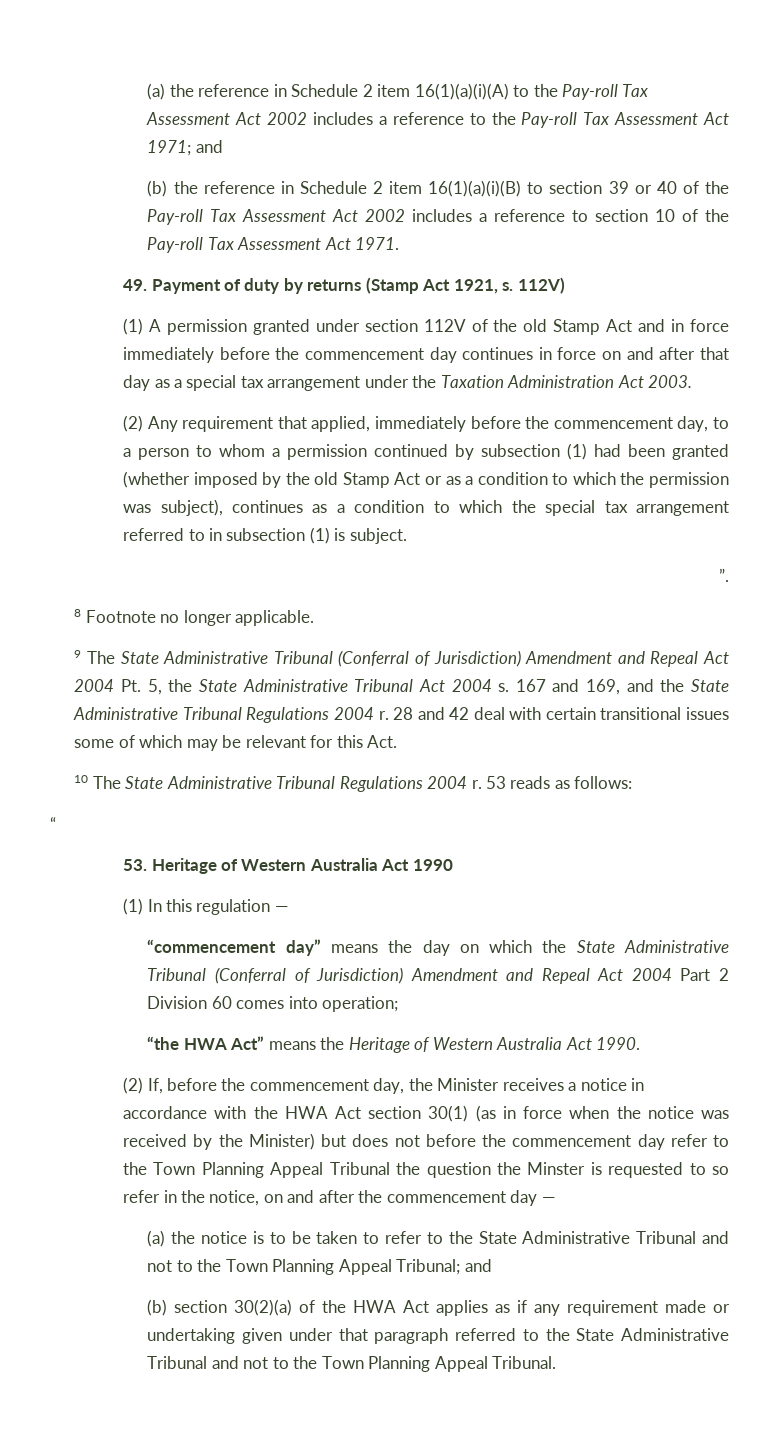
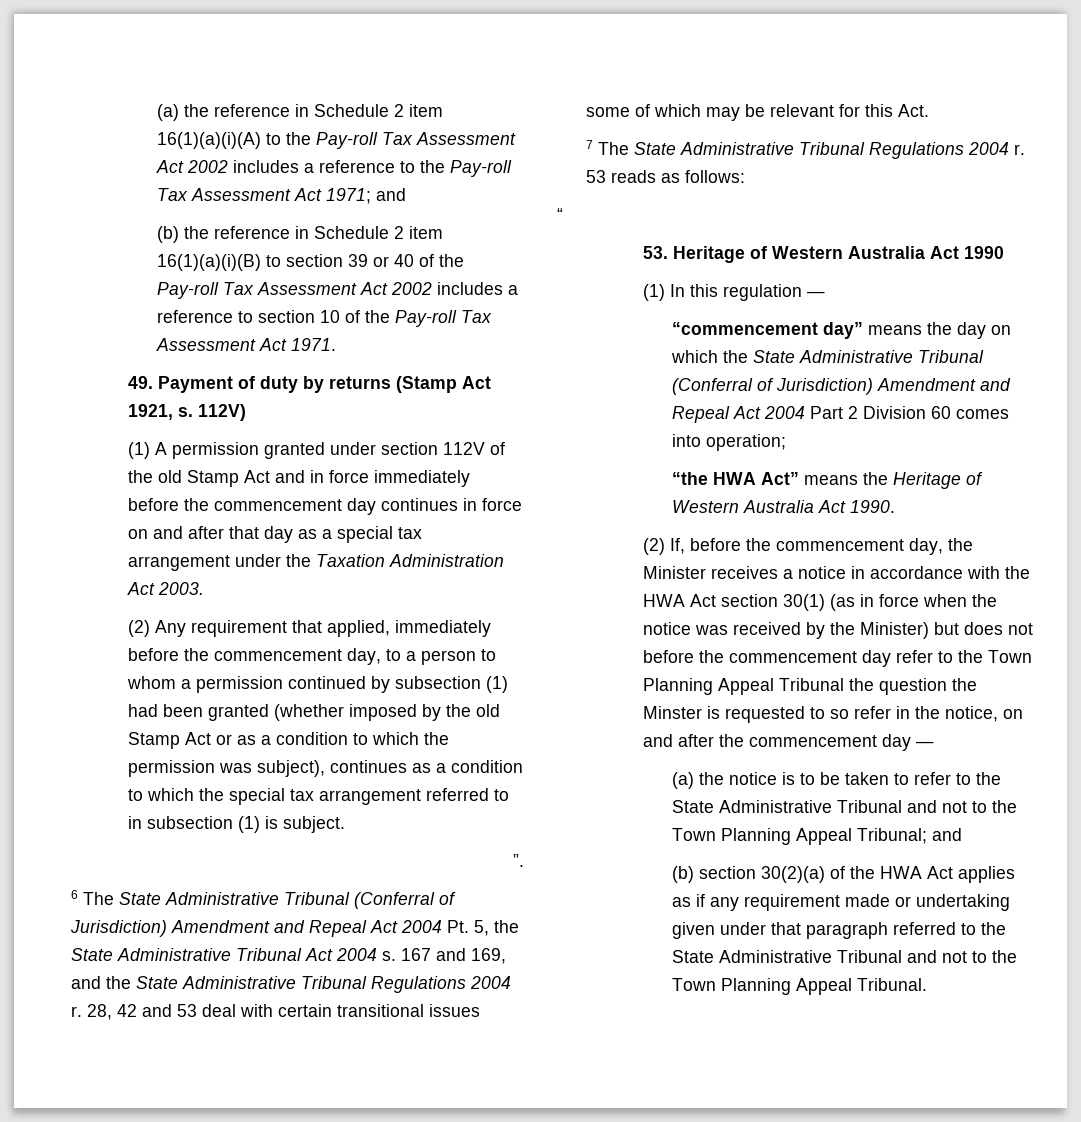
[74,609,315,626] [74,650,82,658] 8 Footnote no longer applicable. // 9 -> [70,890,78,899] 6
[393,707,470,720] 28 and 42 -> [86,1004,197,1020] 28, 42 and 53
[74,775,89,783] 10 -> [585,140,593,149] 7

